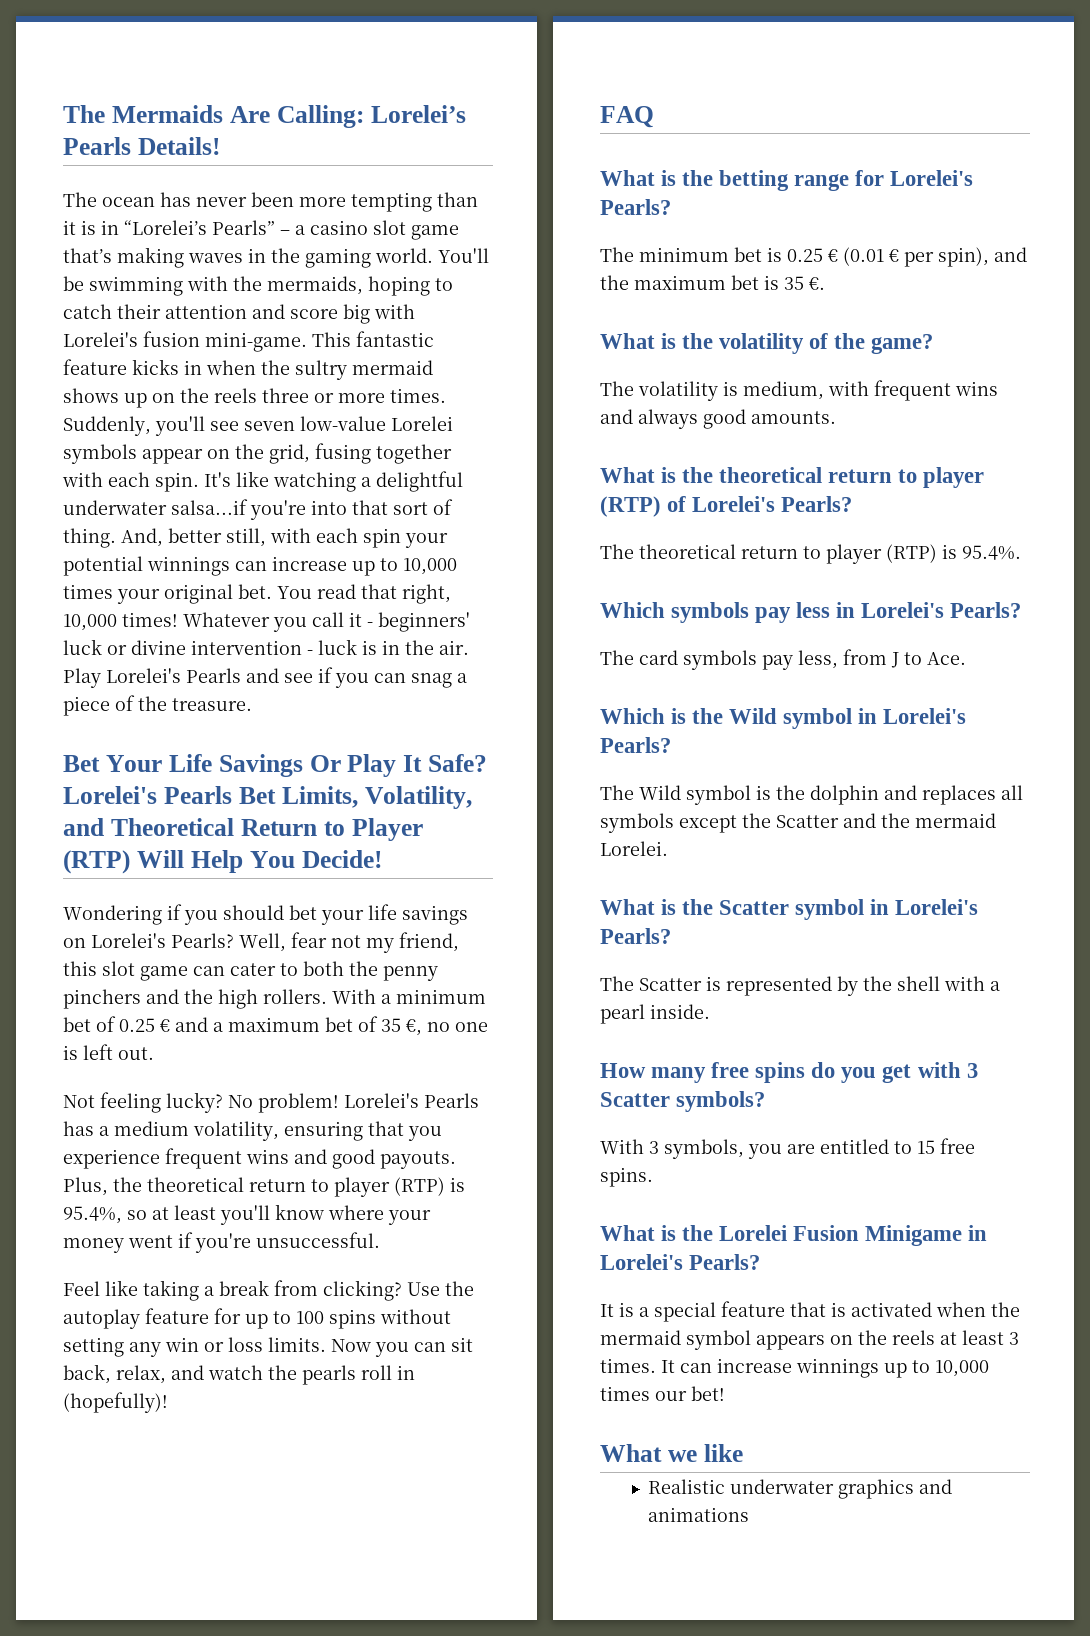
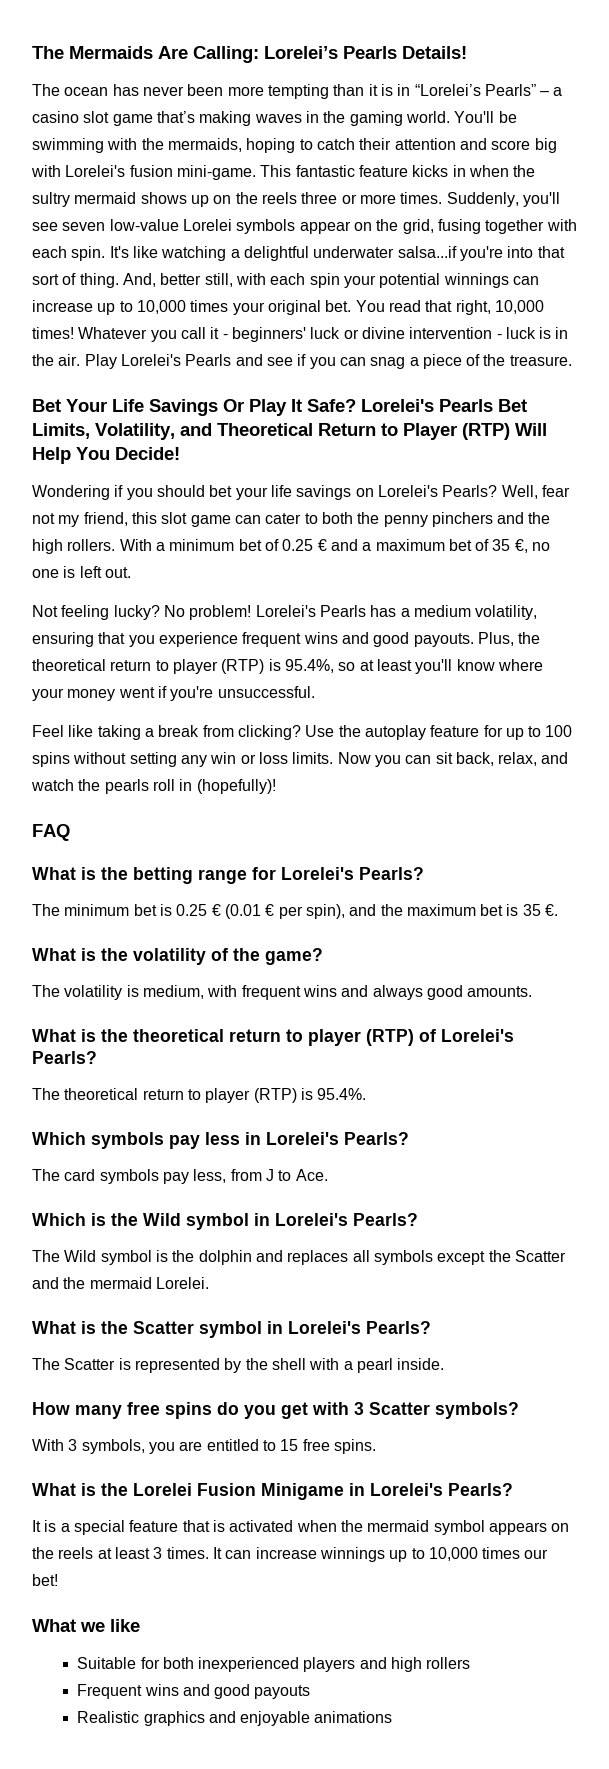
(743, 1453) none -> [77,1657,471,1672] [77,1684,311,1699] // Suitable for both inexperienced players and high rollers // Frequent wins and good payouts
[730,1479,835,1494] underwater -> (140, 1717) none
(953, 1486) none -> [240,1711,311,1726] enjoyable

